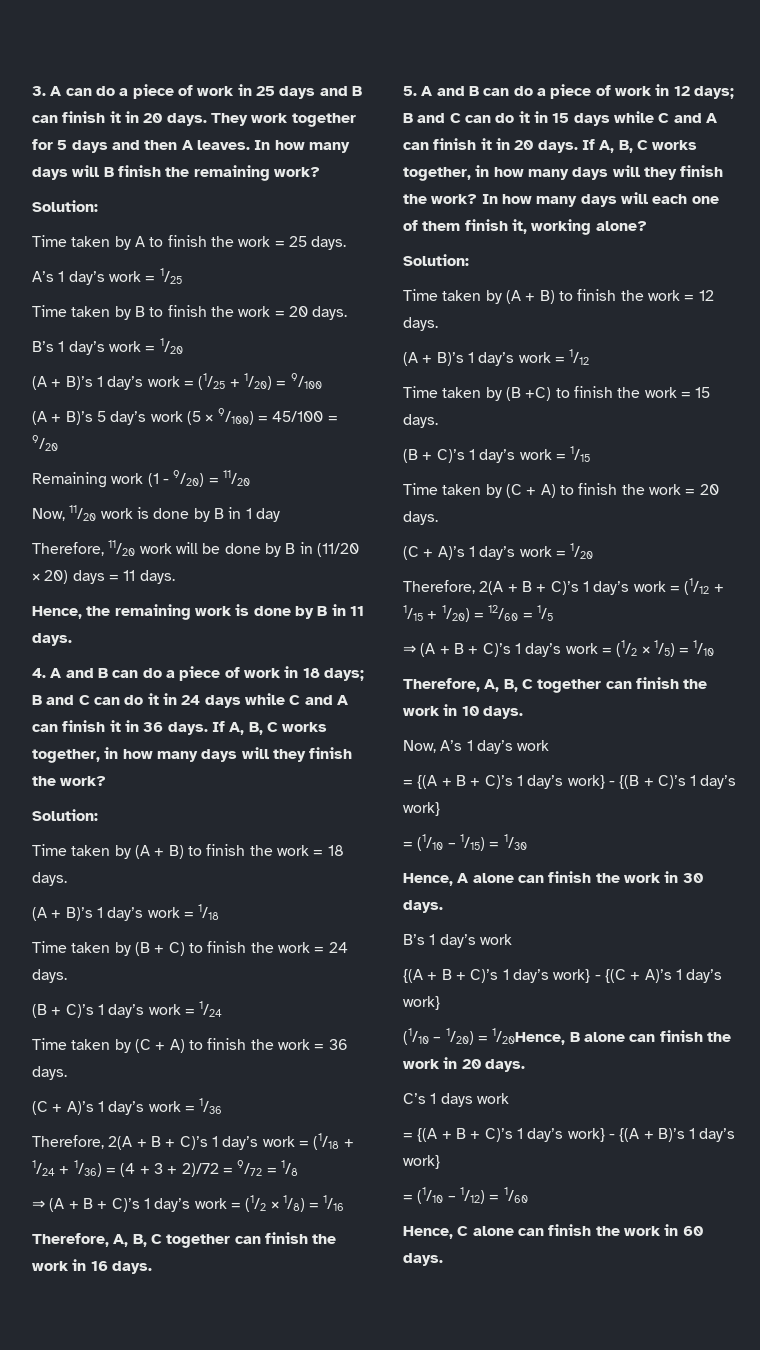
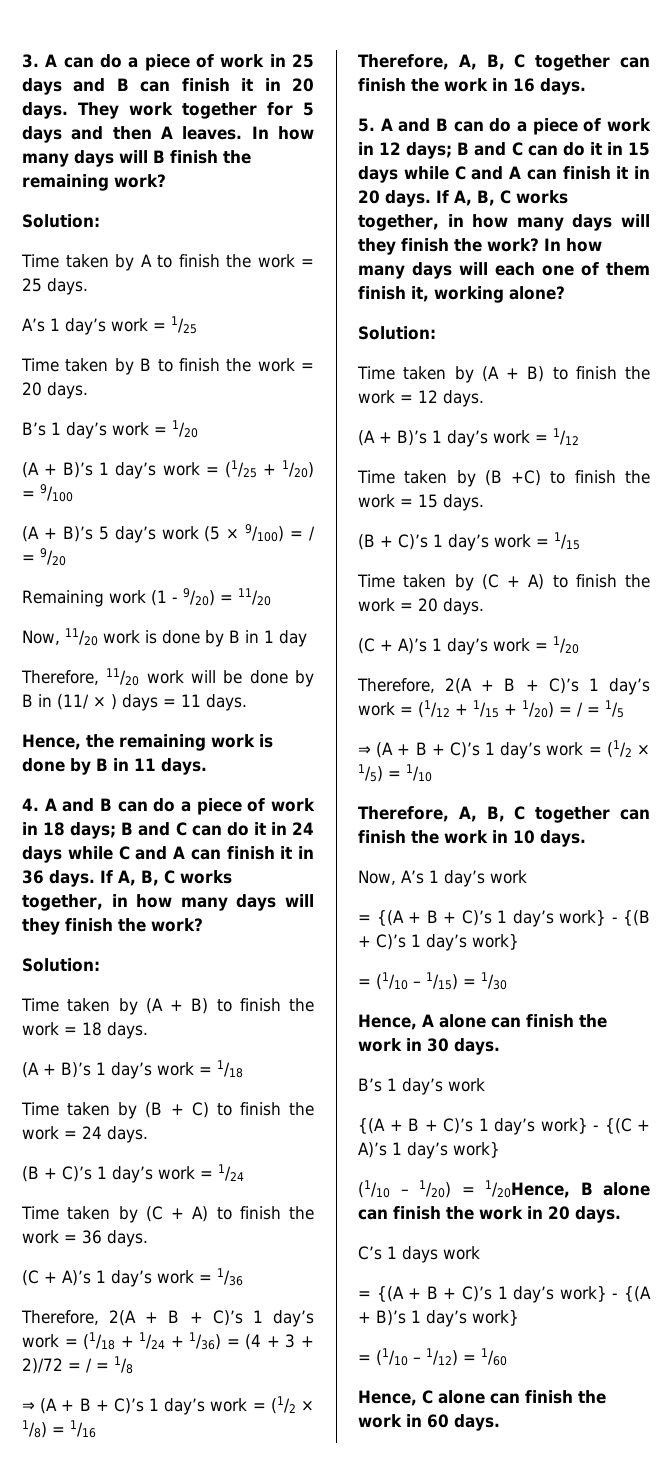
[272,411,324,422] 45/100 -> [309,526,315,541] /
[316,543,359,557] [32,570,69,584] (11/20 × 20) -> [57,694,117,710] (11/ × )
[237,1160,263,1176] 9/72 -> [86,1358,92,1373] /
[488,605,519,621] 12/60 -> [577,702,583,717] /

